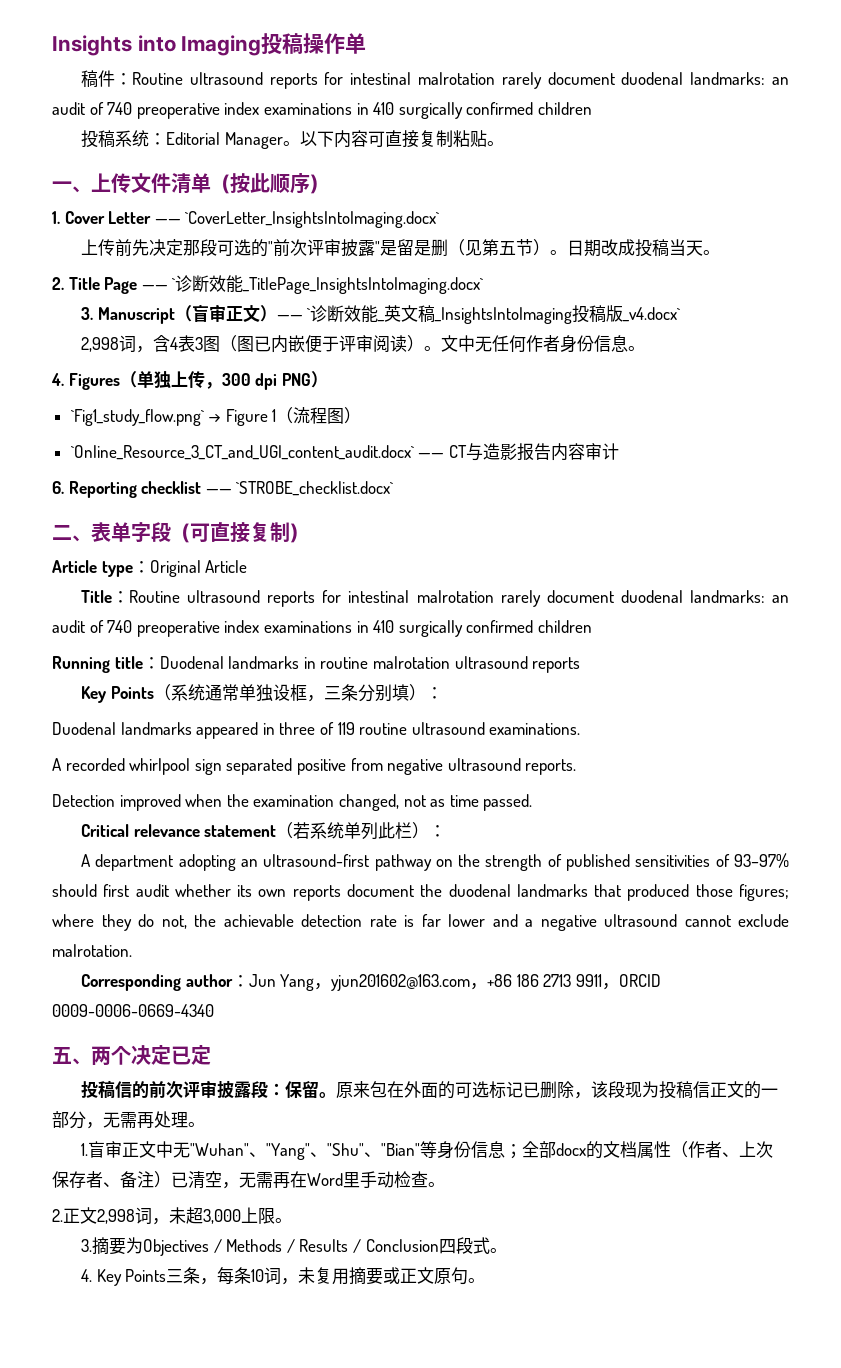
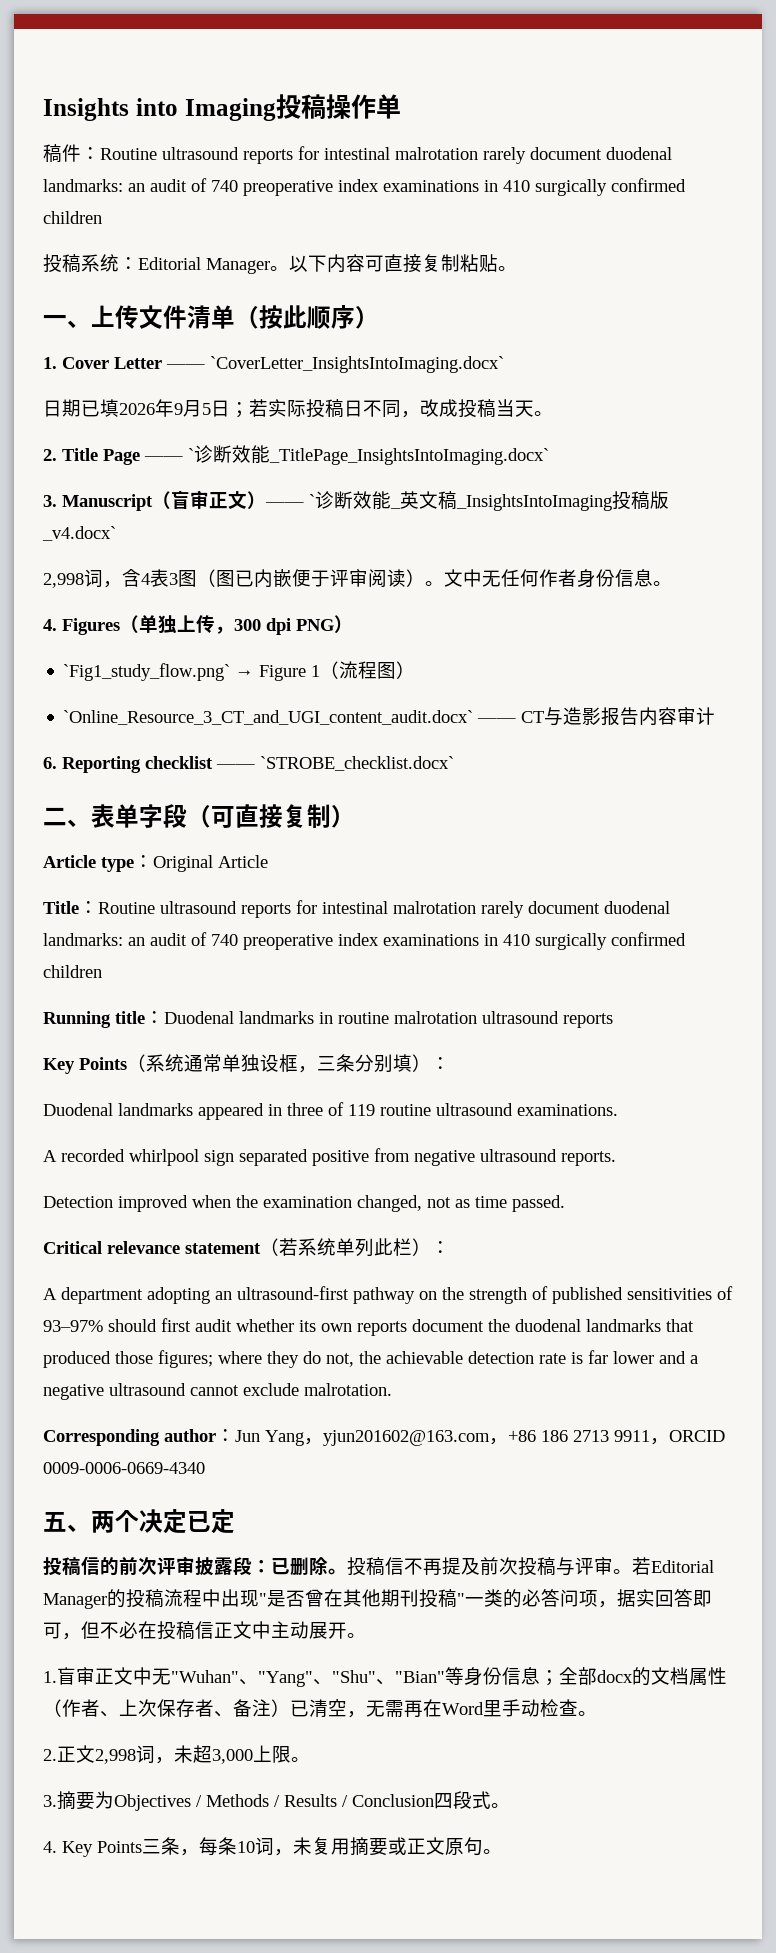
[81,239,602,257] 上传前先决定那段可选的"前次评审披露"是留是删（见第五节）。日期 -> [43,399,420,418] 日期已填2026年9月5日；若实际投稿日不同，
[285,1081,779,1099] [52,1111,188,1129] 保留。原来包在外面的可选标记已删除，该段现为投稿信正文的一部分，无需再处理 -> [271,1557,714,1576] [43,1589,712,1609] [43,1621,347,1640] 已删除。投稿信不再提及前次投稿与评审。若Editorial Manager的投稿流程中出现"是否曾在其他期刊投稿"一类的必答问项，据实回答即可，但不必在投稿信正文中主动展开

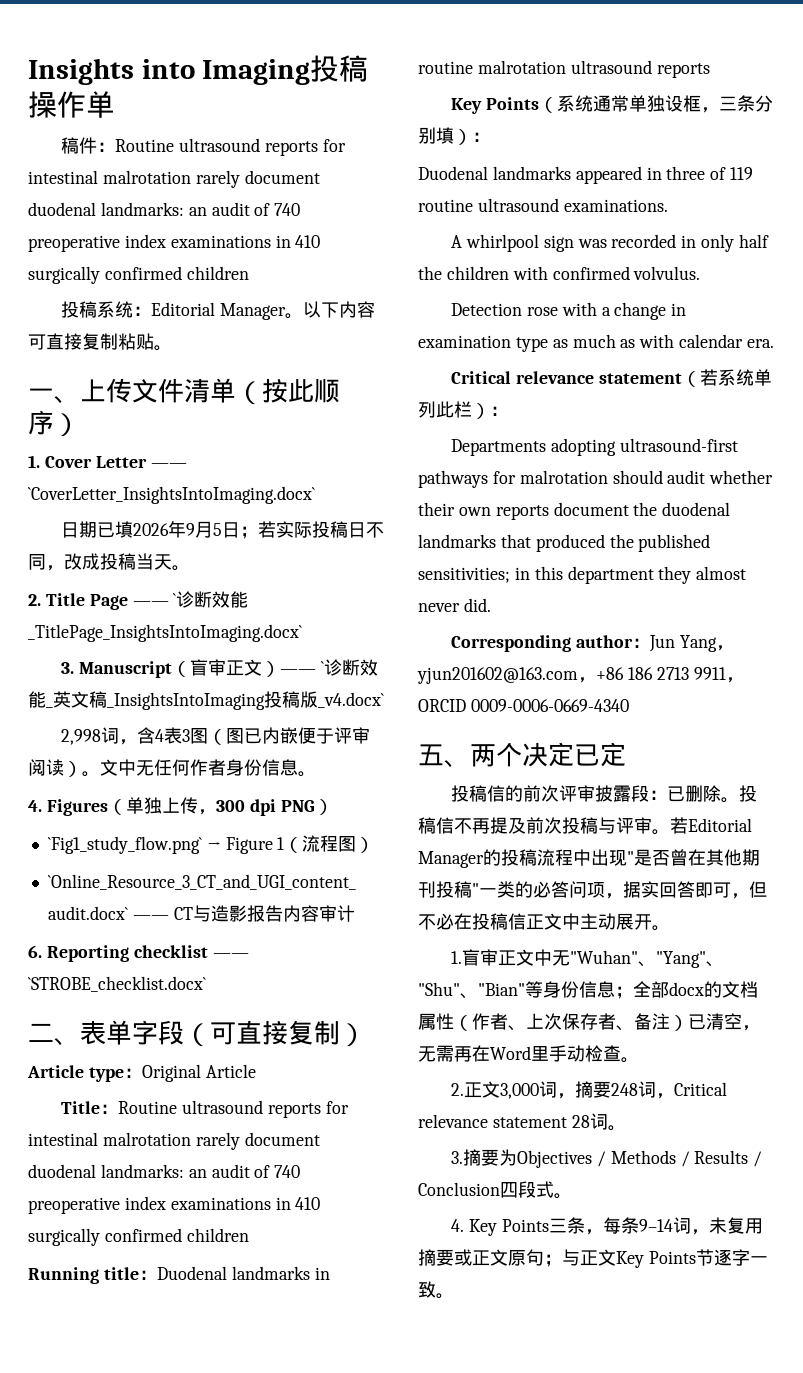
[61,1149,125,1162] recorded -> (463, 241) none
[239,1148,616,1166] [43,1195,565,1212] separated positive from negative ultrasound reports. // Detection improved when the examination changed, not as time passed. -> [577,234,770,252] [418,266,701,280] [451,302,687,320] [418,334,775,352] was recorded in only half the children with confirmed volvulus. // Detection rose with a change in examination type as much as with calendar era.
[43,1286,733,1304] [43,1318,191,1332] A department adopting an ultrasound-first pathway on the strength of published sensitivities of 93–97% should first -> [451,438,738,456] [418,470,663,488] Departments adopting ultrasound-first pathways for malrotation should
[299,1320,316,1332] its -> [418,502,455,516] their
[115,1350,698,1368] [43,1383,392,1400] those figures; where they do not, the achievable detection rate is far lower and a negative ultrasound cannot exclude malrotation. -> [609,534,711,552] [418,566,747,584] [418,598,491,612] the published sensitivities; in this department they almost never did.
[95,1745,291,1764] 2,998词，未超3,000上限 -> [500,1081,728,1099] [418,1113,608,1130] 3,000词，摘要248词，Critical relevance statement 28词
[237,1841,255,1853] 10 -> [638,1219,673,1232] 9–14
(483, 1846) none -> [544,1249,768,1268] [418,1281,436,1298] ；与正文Key Points节逐字一致

